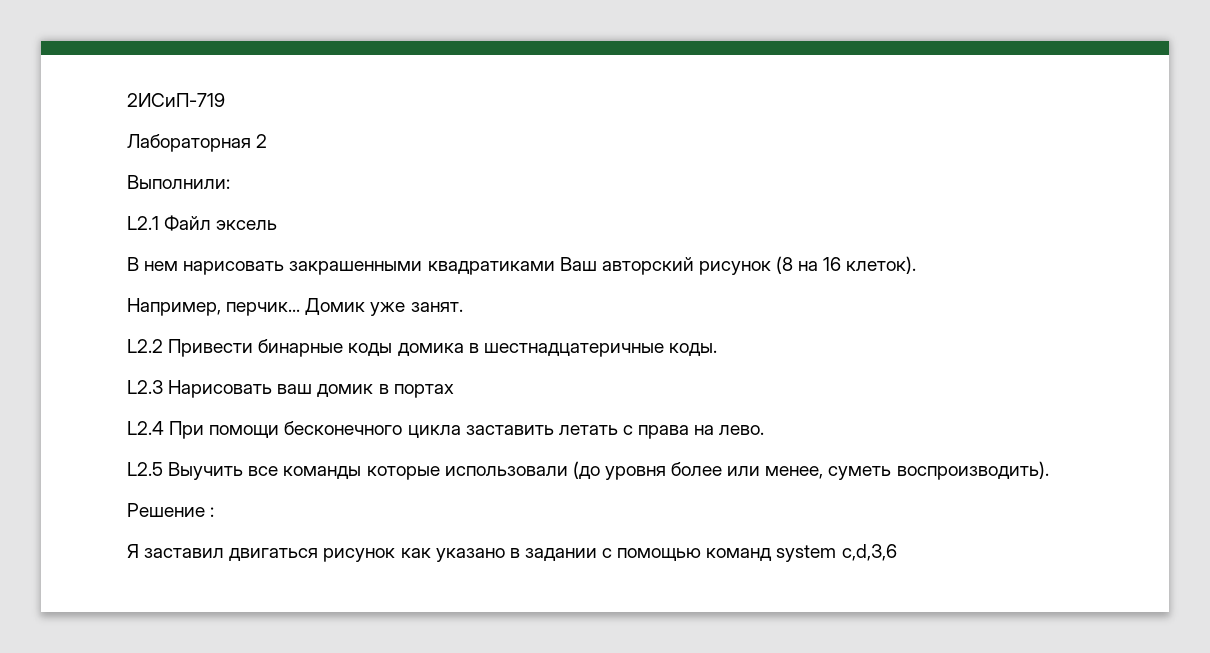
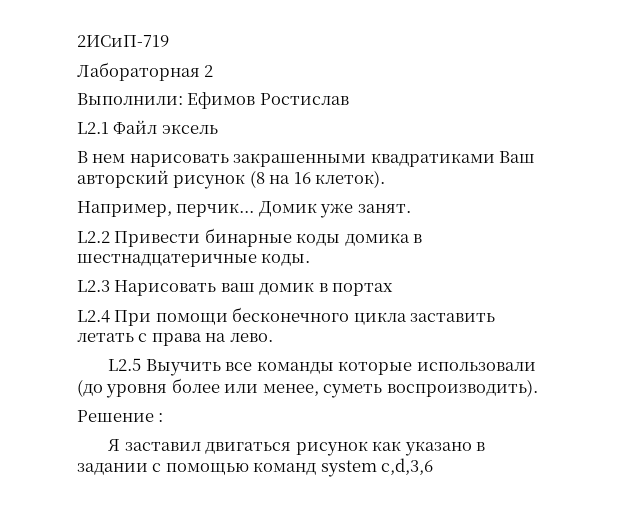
(230, 182) none -> [187,92,349,109] Ефимов Ростислав

